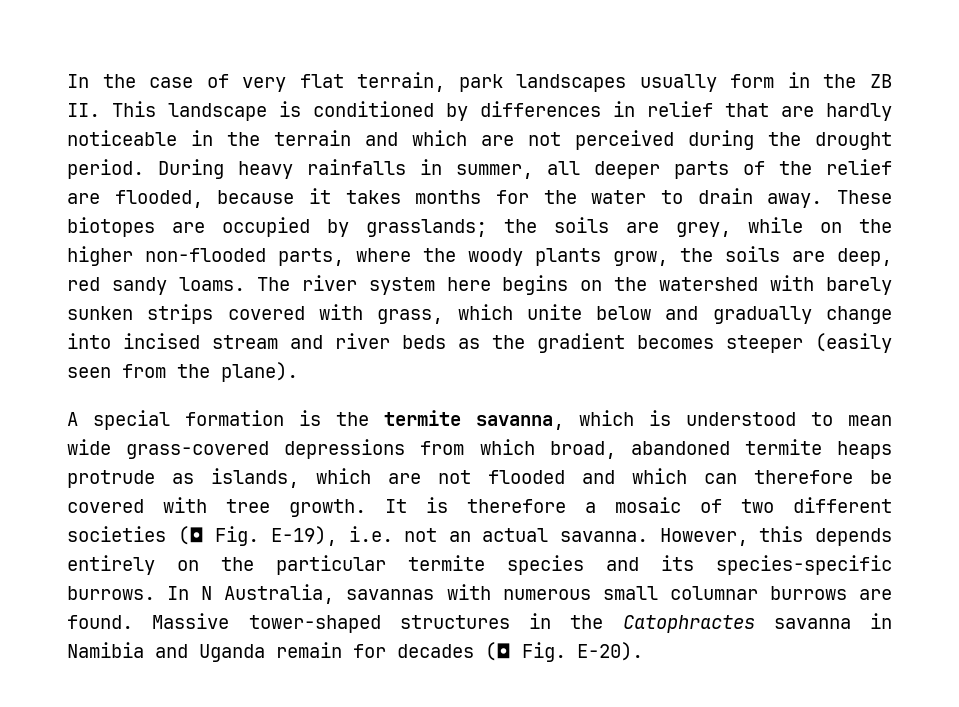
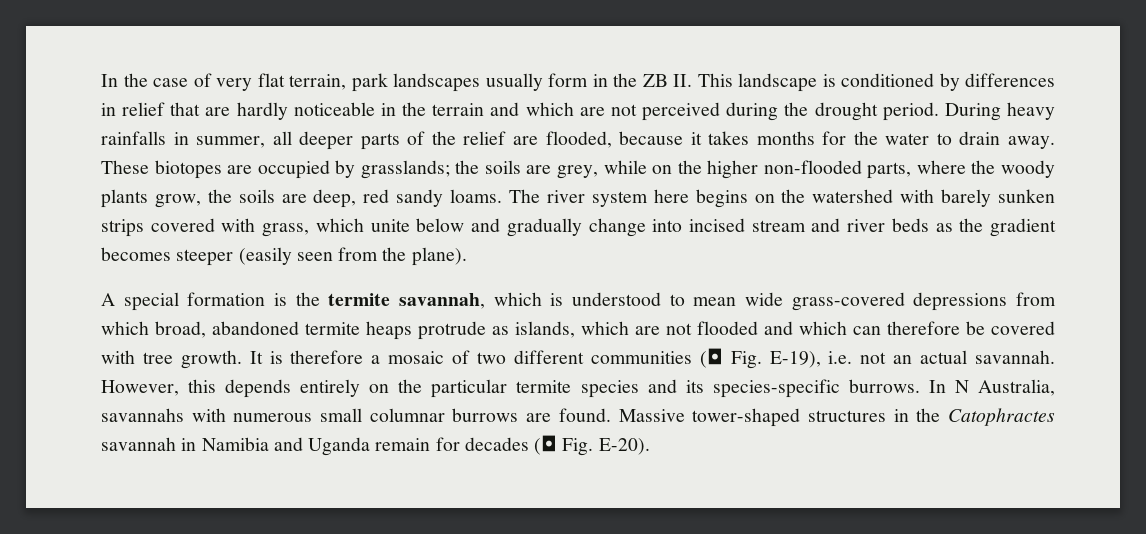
[476,415,564,430] savanna, -> [398,293,485,309] savannah,
[67,526,166,542] societies -> [590,351,692,364] communities
[560,531,649,542] savanna. -> [975,350,1056,364] savannah.
[346,589,435,600] savannas -> [101,408,184,422] savannahs
[773,618,851,629] savanna -> [101,437,176,451] savannah

